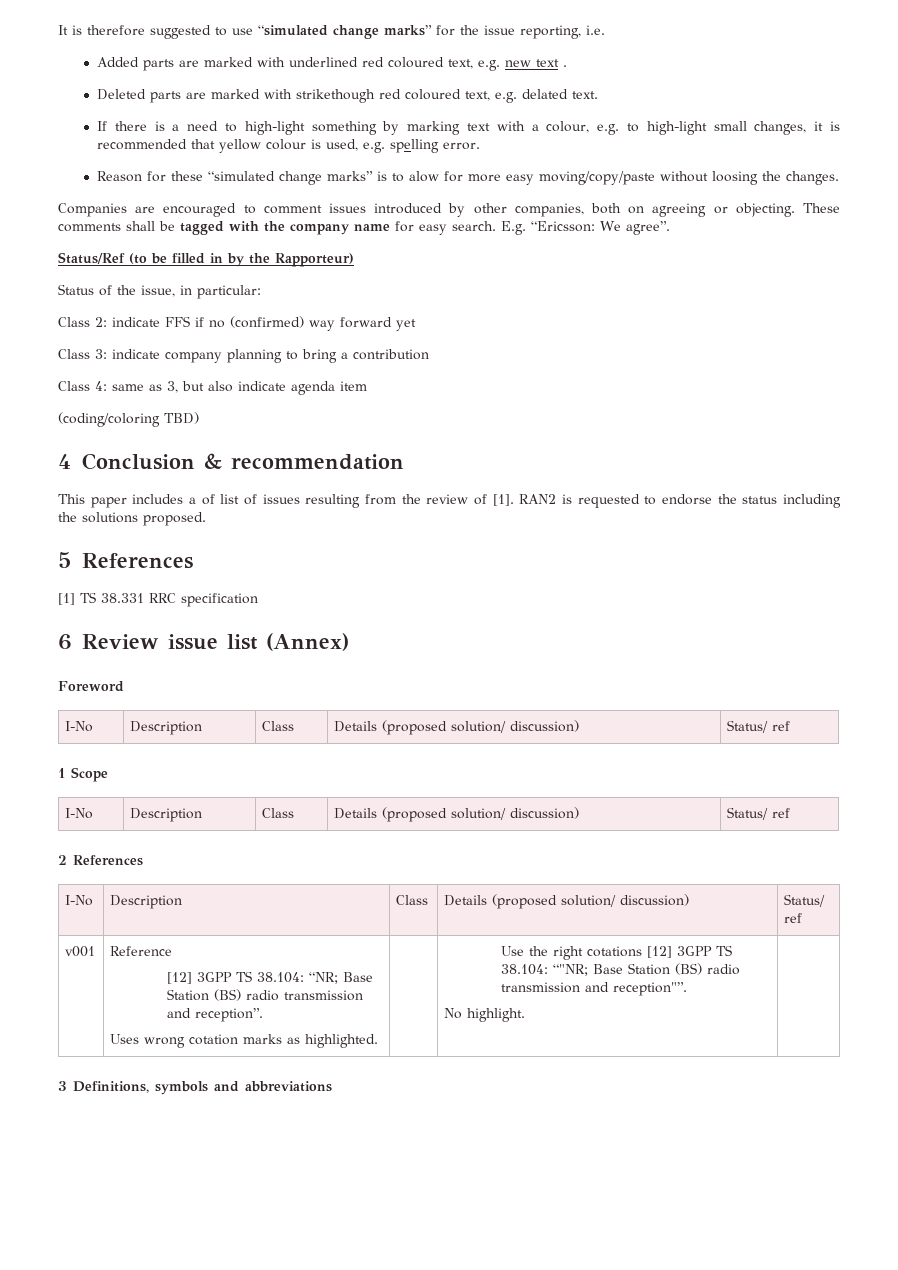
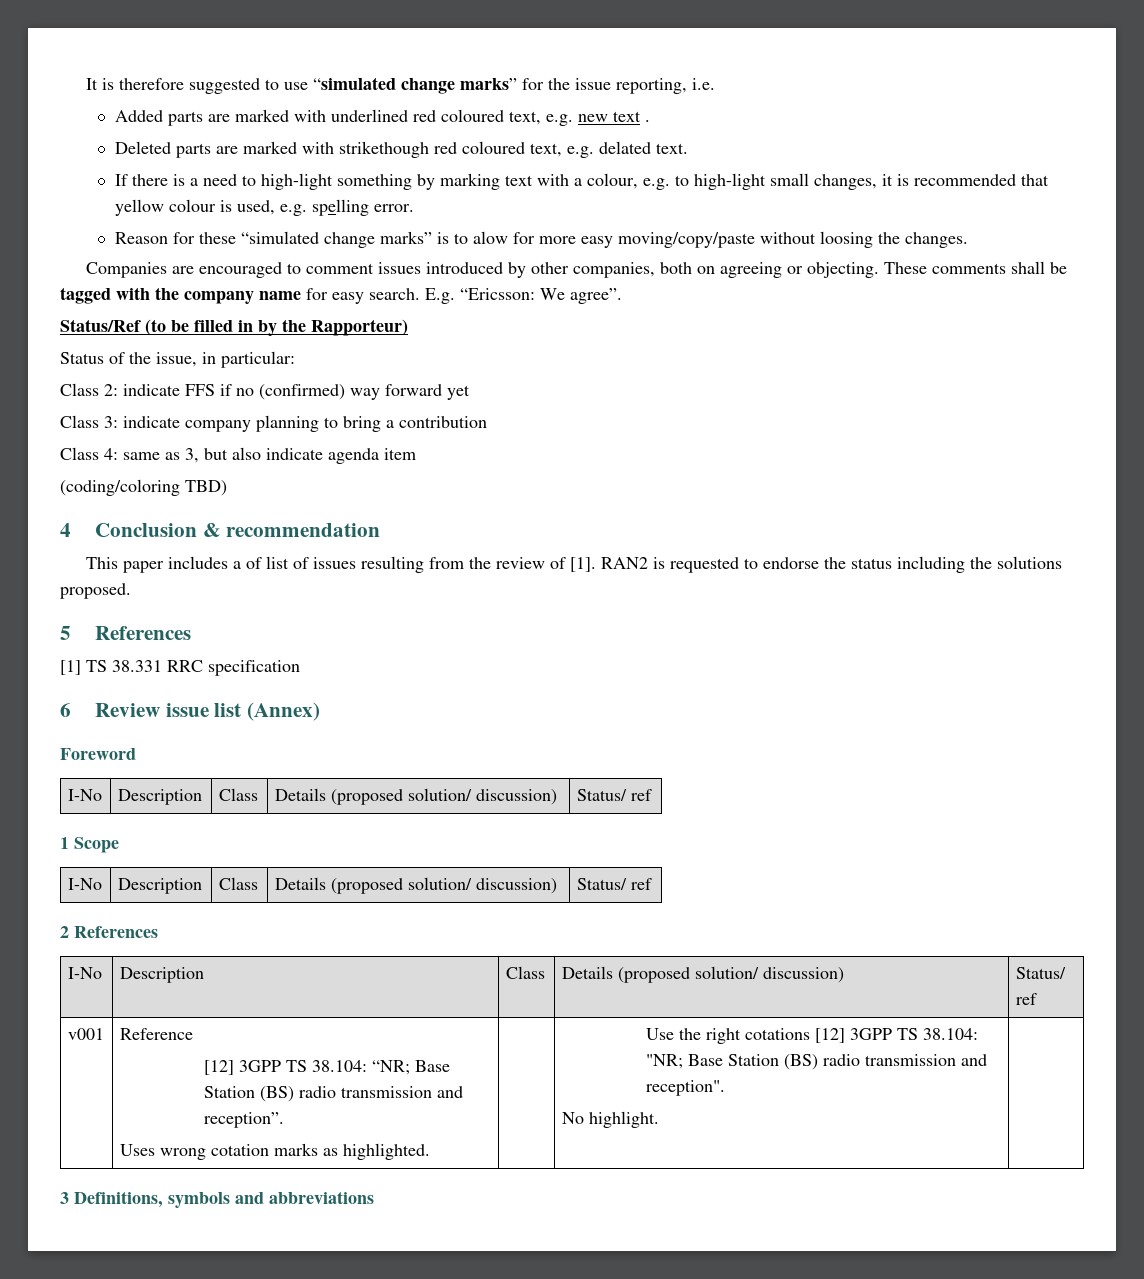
[553,963,741,976] [501,982,688,996] “"NR; Base Station (BS) radio transmission and reception"”. -> [645,1054,987,1070] [645,1080,725,1096] "NR; Base Station (BS) radio transmission and reception".

